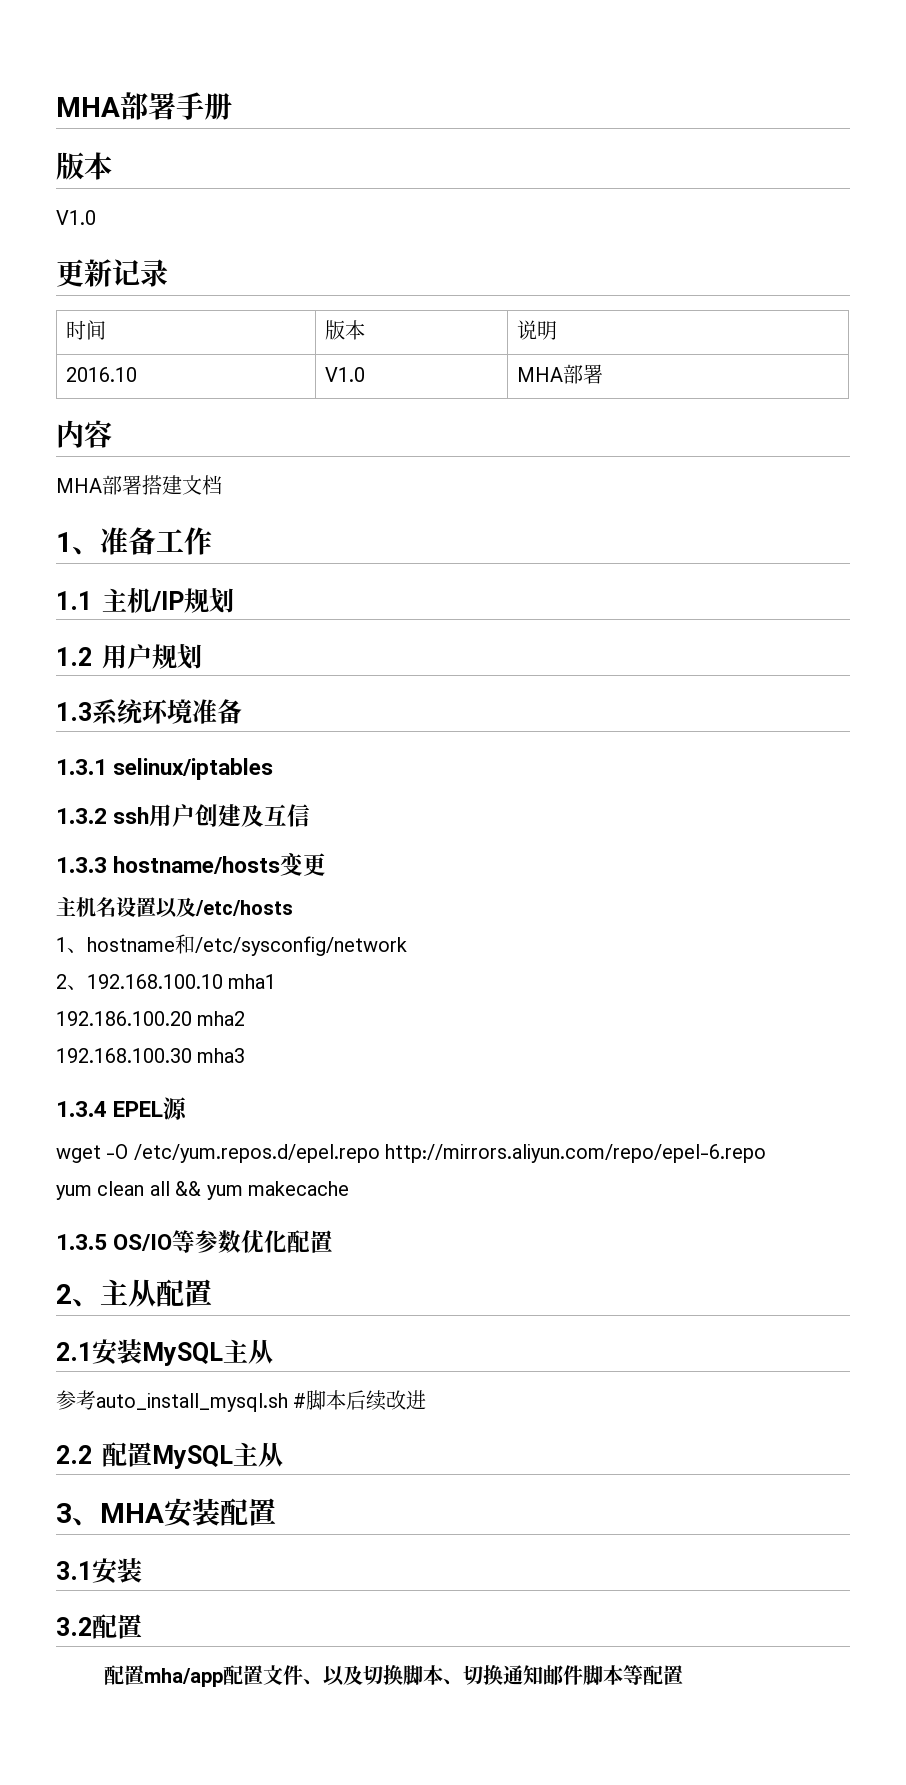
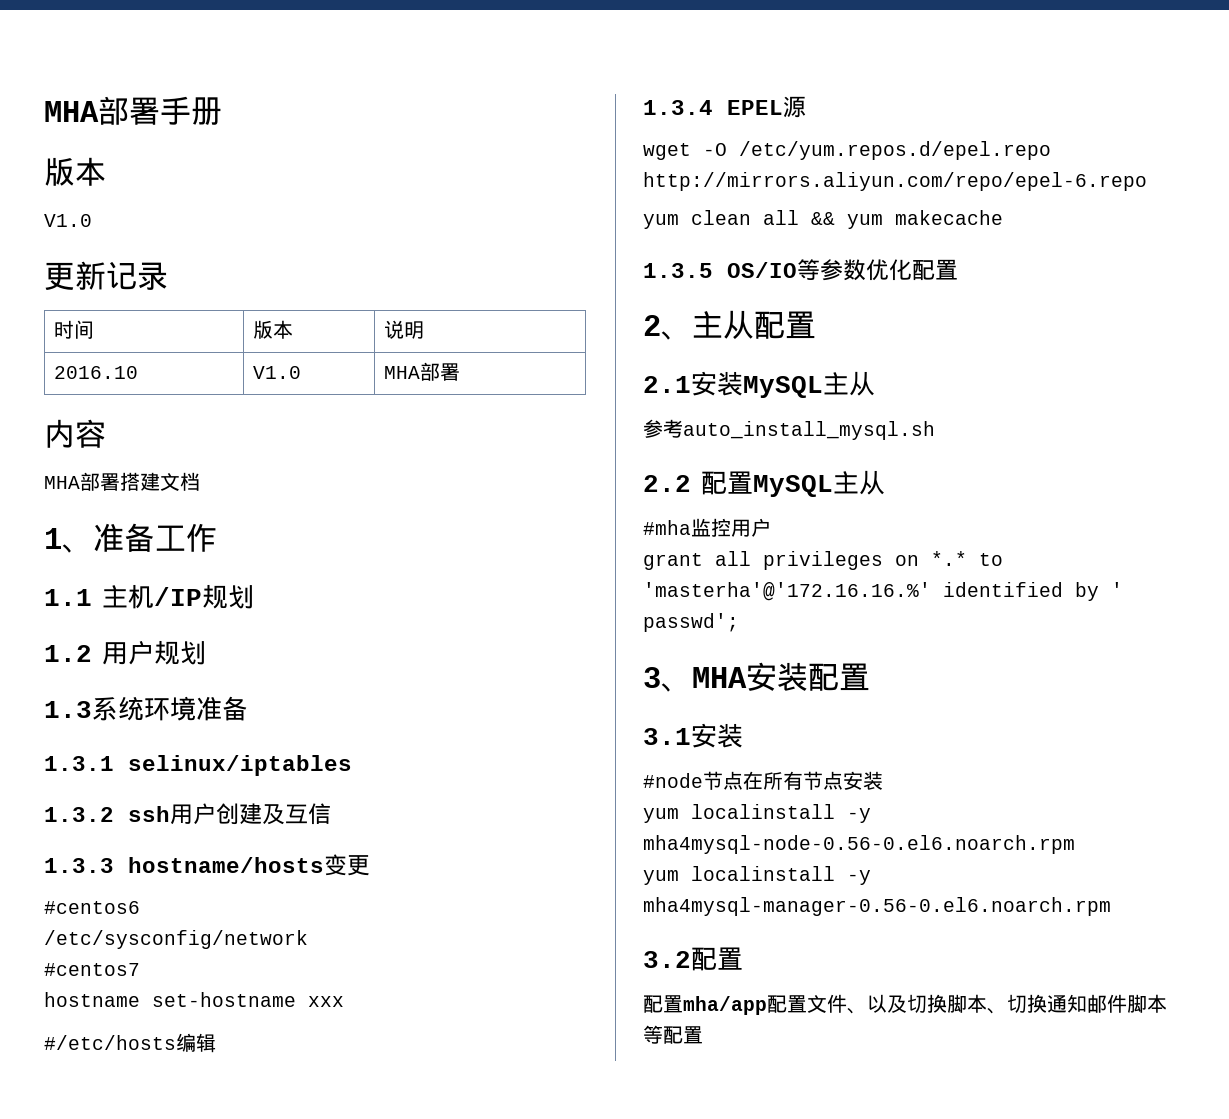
[56,897,293,918] [56,934,407,956] [56,974,277,990] [56,1011,246,1026] [56,1048,246,1063] 主机名设置以及/etc/hosts // 1、hostname和/etc/sysconfig/network // 2、192.168.100.10 mha1 // 192.186.100.20 mha2 // 192.168.100.30 mha3 -> [44,901,140,914] [44,930,308,949] [44,963,140,976] [44,992,344,1007] [44,1033,216,1053] #centos6 // /etc/sysconfig/network // #centos7 // hostname set-hostname xxx // #/etc/hosts编辑
[293,1390,427,1411] #脚本后续改进 -> (935, 430) none
(283, 1454) none -> [643,518,771,537] [643,551,1003,570] [643,582,1123,601] [643,613,739,632] // #mha监控用户 // grant all privileges on *.* to 'masterha'@'172.16.16.%' identified by ' passwd';
(142, 1570) none -> [643,771,883,790] [643,804,871,823] [643,835,1075,854] [643,866,871,885] [643,897,1111,916] // #node节点在所有节点安装 // yum localinstall -y mha4mysql-node-0.56-0.el6.noarch.rpm // yum localinstall -y mha4mysql-manager-0.56-0.el6.noarch.rpm

